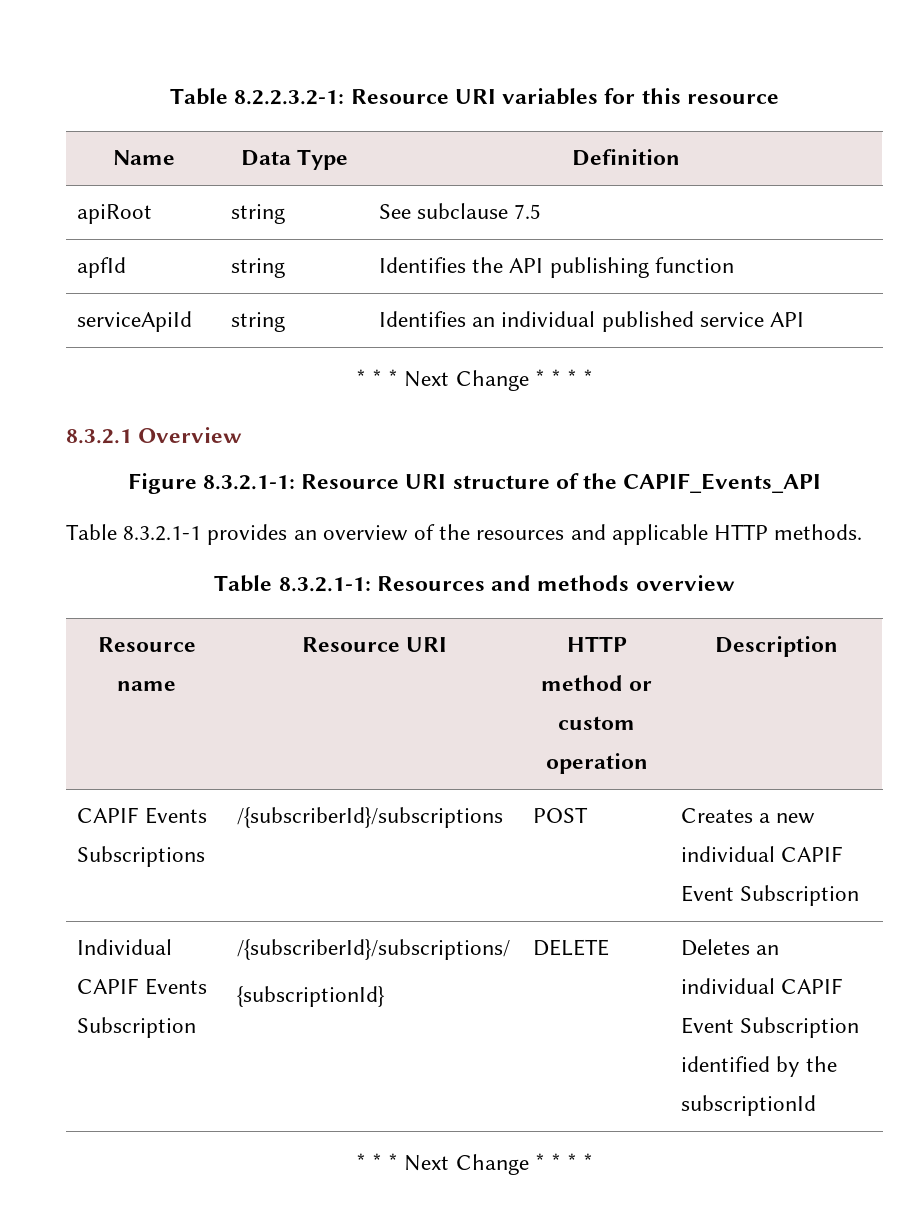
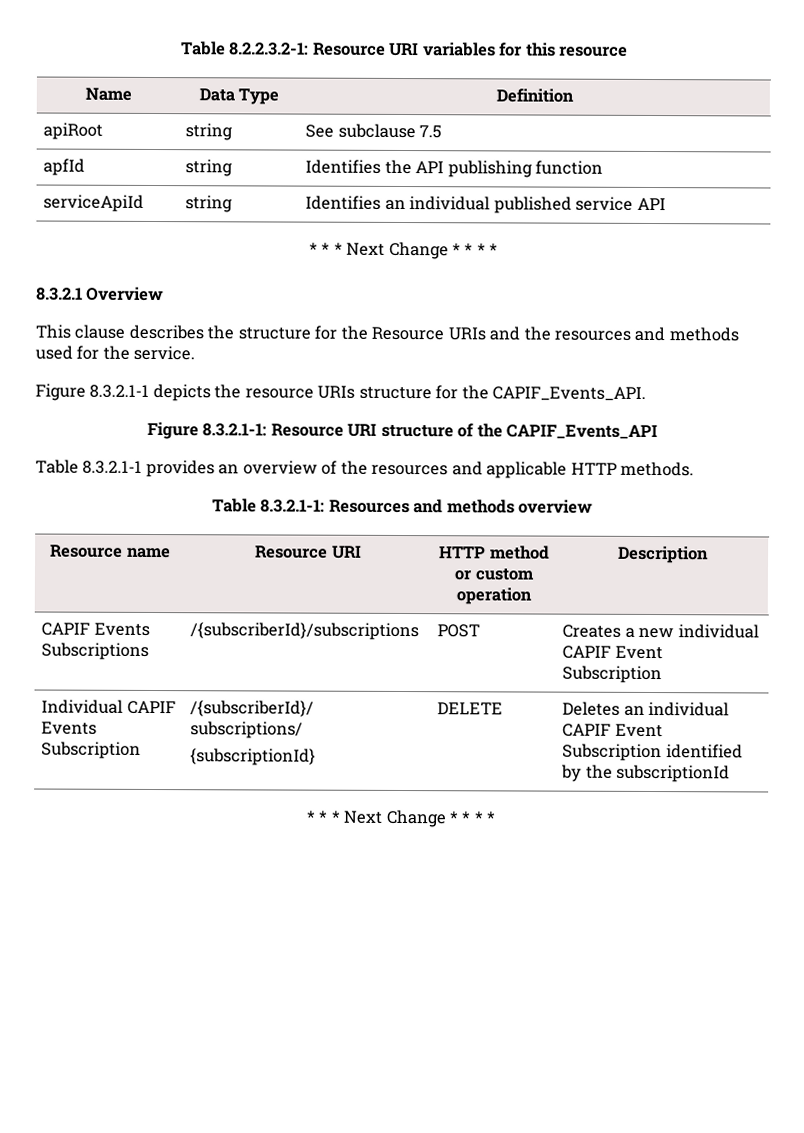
(243, 435) none -> [35,324,739,342] [35,345,196,361] [35,383,647,402] // This clause describes the structure for the Resource URIs and the resources and methods used for the service. // Figure 8.3.2.1-1 depicts the resource URIs structure for the CAPIF_Events_API.

